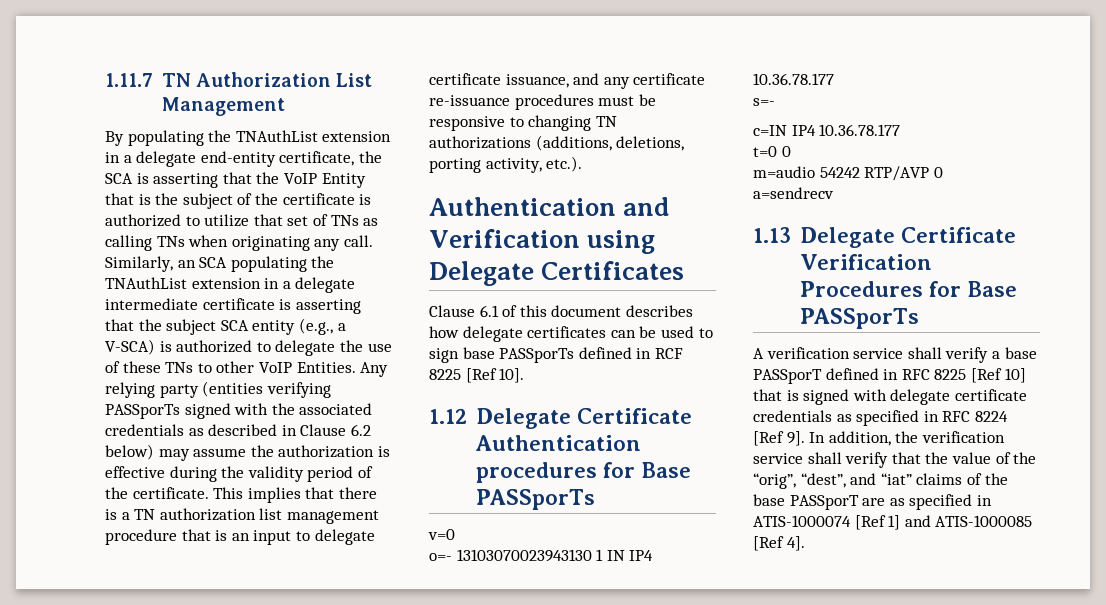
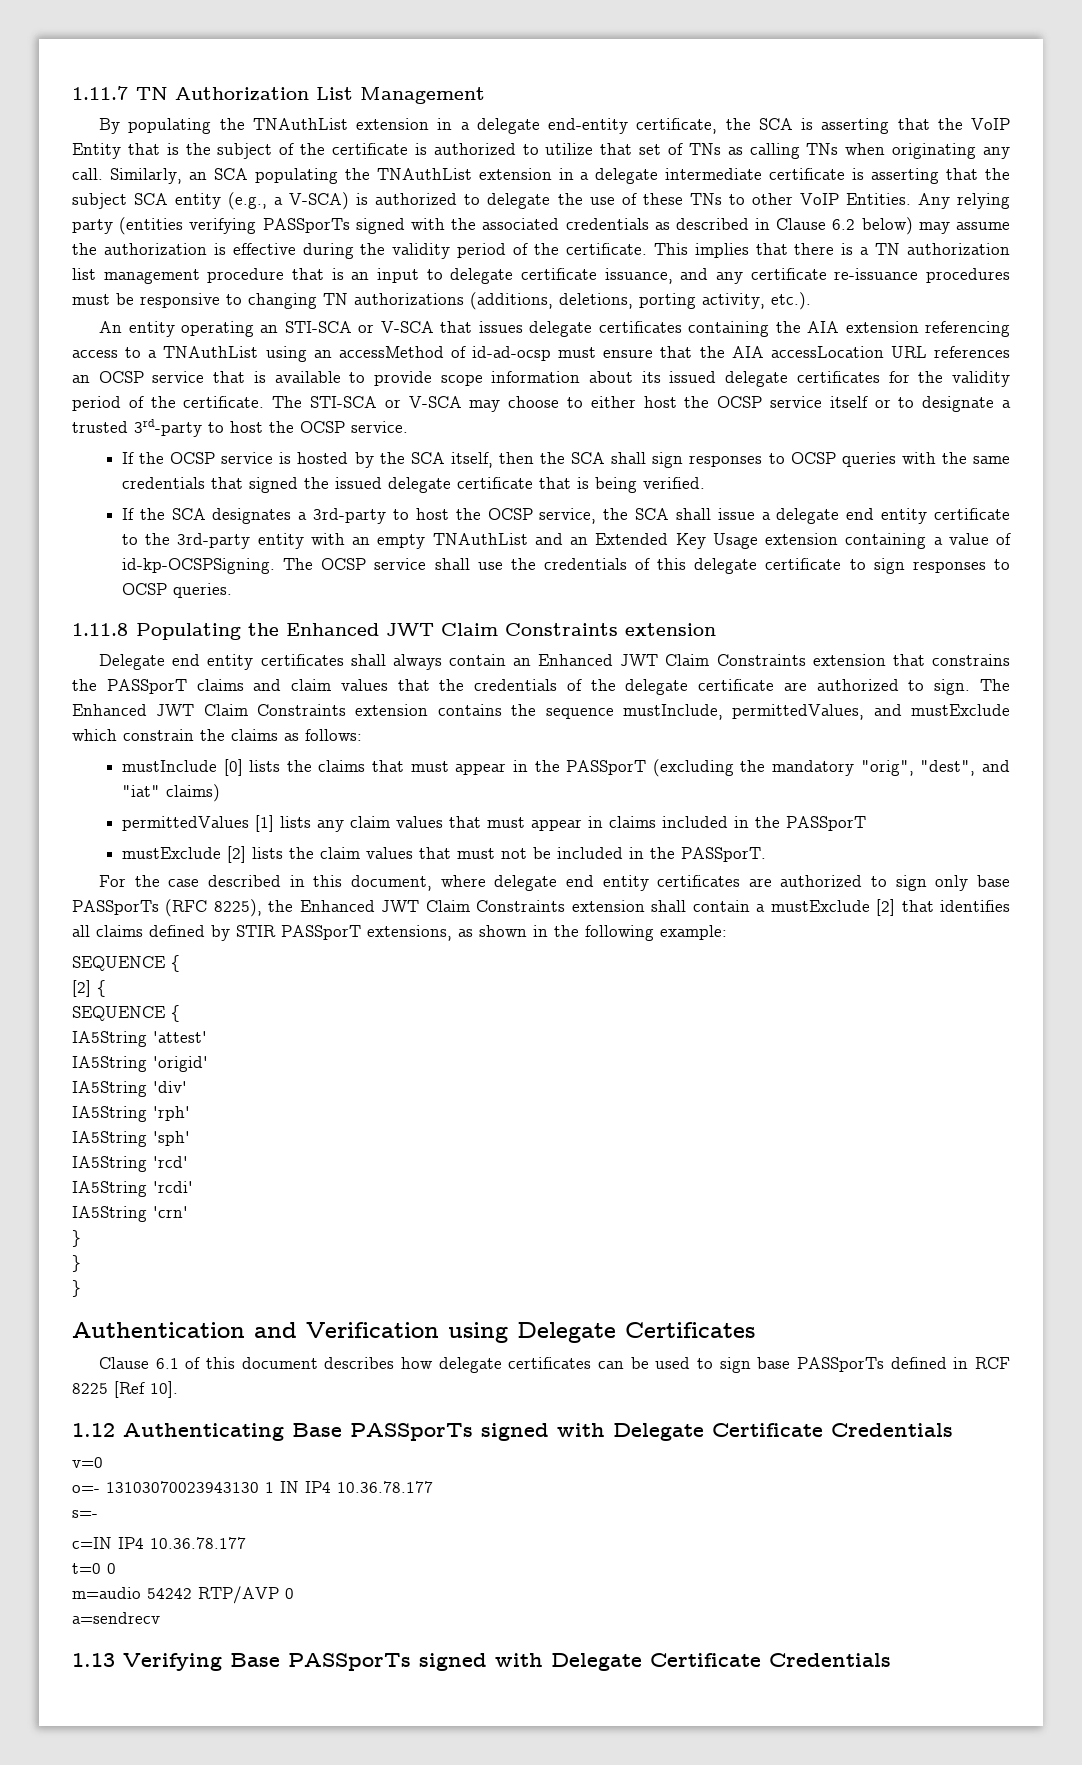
(583, 164) none -> [99,321,1011,337] [72,346,1010,362] [72,371,1011,387] [72,396,1011,412] [72,419,408,437] [121,452,1011,468] [121,477,705,493] [121,508,1011,524] [121,533,1012,549] [121,558,1011,574] [121,583,232,598] [72,623,717,640] [99,654,1010,670] [72,679,1010,695] [72,704,1011,720] [72,729,362,741] [121,759,1011,777] [121,784,220,802] [121,815,866,832] [121,846,766,863] [99,875,1010,891] [72,899,1011,917] [72,925,727,941] [72,955,180,972] [72,980,106,997] [72,1005,180,1022] [72,1031,207,1047] [72,1056,208,1072] [72,1081,187,1097] [72,1106,190,1122] [72,1131,190,1147] [72,1156,188,1172] [72,1181,193,1197] [72,1206,188,1222] [72,1230,81,1247] [72,1255,81,1272] [72,1280,81,1297] // An entity operating an STI-SCA or V-SCA that issues delegate certificates containing the AIA extension referencing access to a TNAuthList using an accessMethod of id-ad-ocsp must ensure that the AIA accessLocation URL references an OCSP service that is available to provide scope information about its issued delegate certificates for the validity period of the certificate. The STI-SCA or V-SCA may choose to either host the OCSP service itself or to designate a trusted 3rd-party to host the OCSP service. // If the OCSP service is hosted by the SCA itself, then the SCA shall sign responses to OCSP queries with the same credentials that signed the issued delegate certificate that is being verified. // If the SCA designates a 3rd-party to host the OCSP service, the SCA shall issue a delegate end entity certificate to the 3rd-party entity with an empty TNAuthList and an Extended Key Usage extension containing a value of id-kp-OCSPSigning. The OCSP service shall use the credentials of this delegate certificate to sign responses to OCSP queries. // 1.11.8 Populating the Enhanced JWT Claim Constraints extension // Delegate end entity certificates shall always contain an Enhanced JWT Claim Constraints extension that constrains the PASSporT claims and claim values that the credentials of the delegate certificate are authorized to sign. The Enhanced JWT Claim Constraints extension contains the sequence mustInclude, permittedValues, and mustExclude which constrain the claims as follows: // mustInclude [0] lists the claims that must appear in the PASSporT (excluding the mandatory "orig", "dest", and "iat" claims) // permittedValues [1] lists any claim values that must appear in claims included in the PASSporT // mustExclude [2] lists the claim values that must not be included in the PASSporT. // For the case described in this document, where delegate end entity certificates are authorized to sign only base PASSporTs (RFC 8225), the Enhanced JWT Claim Constraints extension shall contain a mustExclude [2] that identifies all claims defined by STIR PASSporT extensions, as shown in the following example: // SEQUENCE { // [2] { // SEQUENCE { // IA5String 'attest' // IA5String 'origid' // IA5String 'div' // IA5String 'rph' // IA5String 'sph' // IA5String 'rcd' // IA5String 'rcdi' // IA5String 'crn' // } // } // }
[475,408,692,429] [474,435,641,451] [475,462,691,483] [475,489,596,510] Delegate Certificate Authentication procedures for Base PASSporTs -> [123,1423,954,1441] Authenticating Base PASSporTs signed with Delegate Certificate Credentials
[799,227,1016,248] [799,254,933,270] [799,281,1017,297] [799,308,920,329] [753,347,1037,363] [753,368,1026,384] [753,389,1027,405] [753,410,1008,426] [753,431,1005,446] [753,452,1037,468] [753,473,1008,489] [753,494,992,510] [753,515,1033,530] [753,536,805,551] Delegate Certificate Verification Procedures for Base PASSporTs // A verification service shall verify a base PASSporT defined in RFC 8225 [Ref 10] that is signed with delegate certificate credentials as specified in RFC 8224 [Ref 9]. In addition, the verification service shall verify that the value of the “orig”, “dest”, and “iat” claims of the base PASSporT are as specified in ATIS-1000074 [Ref 1] and ATIS-1000085 [Ref 4]. -> [123,1653,892,1671] Verifying Base PASSporTs signed with Delegate Certificate Credentials

